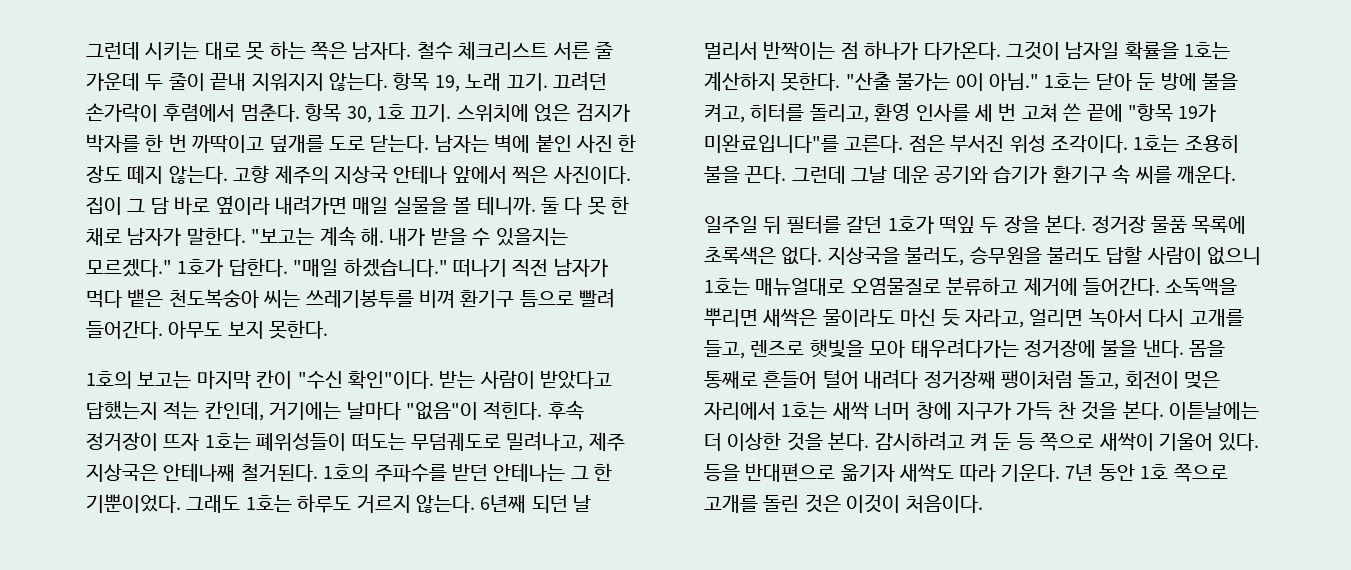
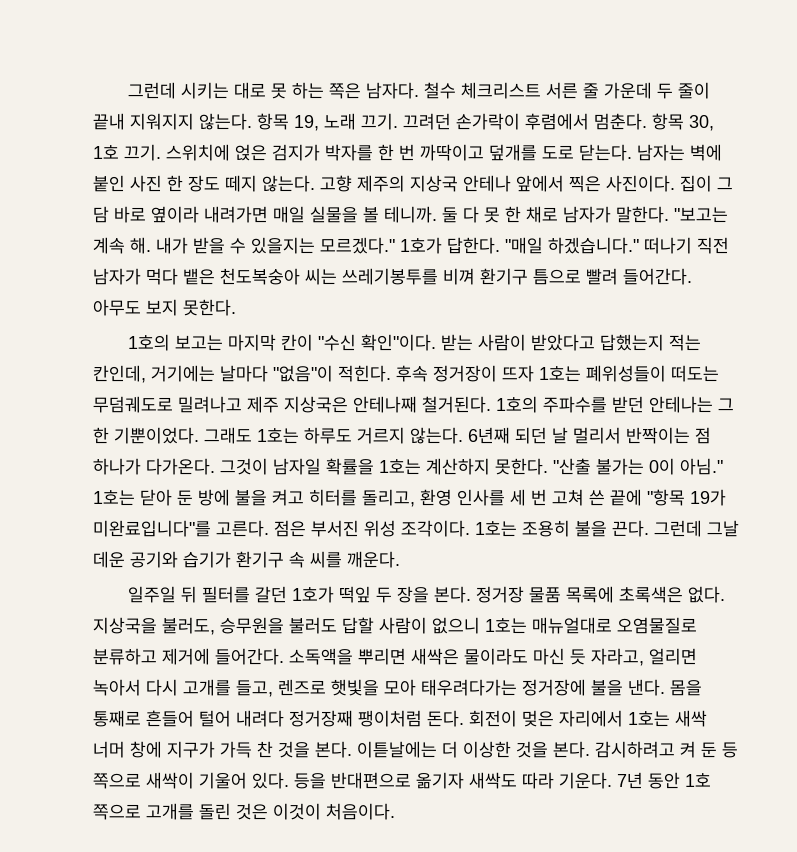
[506,431,584,452] 밀려나고, -> [178,396,242,413] 밀려나고
[704,103,745,123] 켜고, -> [272,489,304,506] 켜고
[1078,371,1120,390] 돌고, -> [427,710,464,727] 돈다.

